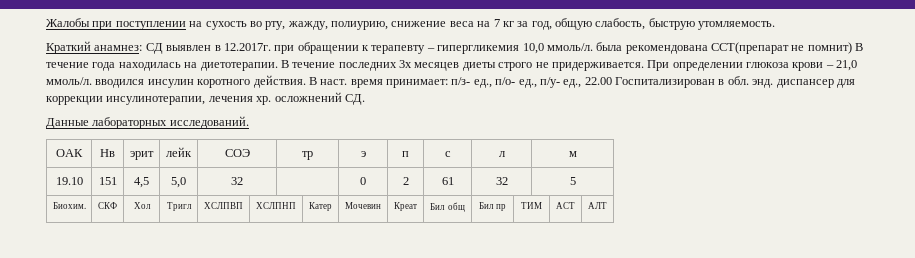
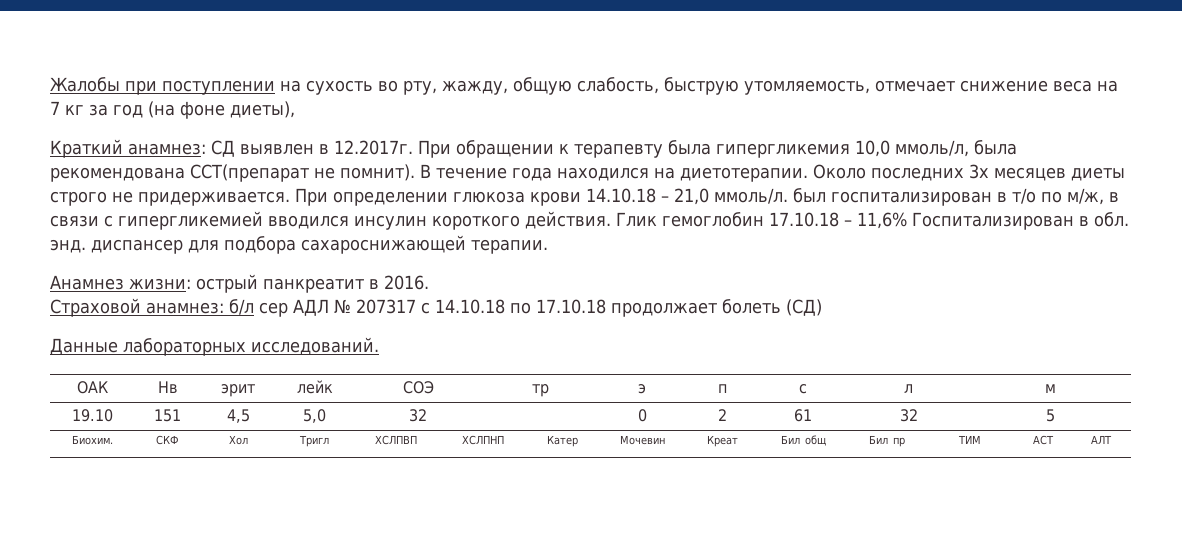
[331,21,388,30] полиурию, -> [513,77,955,95] общую слабость, быструю утомляемость, отмечает
[531,18,776,30] год, общую слабость, быструю утомляемость. -> [113,101,295,119] год (на фоне диеты),
[274,45,295,54] при -> [418,140,451,158] При
[426,48,435,51] – -> [668,140,711,155] была
[546,43,593,51] ммоль/л. -> [895,140,969,157] ммоль/л,
[807,42,852,54] помнит) -> [340,164,415,181] помнит).
[118,62,181,71] находилась -> [557,167,649,181] находился
[280,60,336,68] В течение -> [813,164,866,179] Около
(824, 66) none -> [586,188,656,203] 14.10.18
[95,75,612,88] вводился инсулин коротного действия. В наст. время принимает: п/з- ед., п/о- ед., п/у- ед., 22.00 -> [793,188,1119,206] [50,211,907,230] был госпитализирован в т/о по м/ж, в связи с гипергликемией вводился инсулин короткого действия. Глик гемоглобин 17.10.18 – 11,6%
[46,92,365,105] коррекции инсулинотерапии, лечения хр. осложнений СД. -> [224,235,548,254] [50,274,429,293] [50,298,822,317] подбора сахароснижающей терапии. // Анамнез жизни: острый панкреатит в 2016. // Страховой анамнез: б/л сер АДЛ № 207317 с 14.10.18 по 17.10.18 продолжает болеть (СД)

